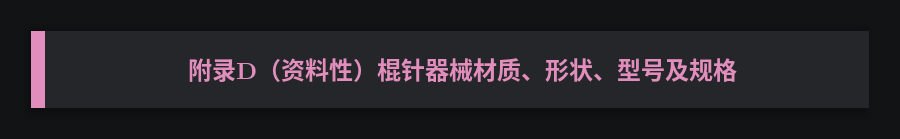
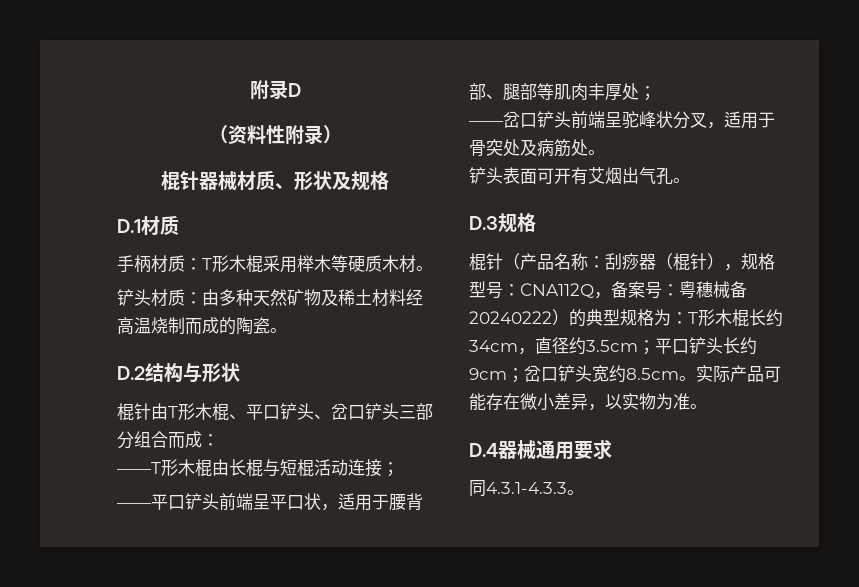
(257, 71) none -> (301, 90) //
[352,58,377,82] ） -> [284,125,342,145] 附录） //
[592,58,665,82] 、型号 -> (332, 180) none
(737, 70) none -> [117,215,179,236] [117,255,433,273] [117,289,423,306] [117,317,287,335] [117,363,240,383] [117,403,433,421] [117,431,219,449] [117,459,399,477] [117,493,423,511] [469,83,656,101] [469,111,775,129] [469,139,605,157] [469,167,690,185] [469,213,536,233] [469,253,775,271] [469,281,747,299] [469,309,783,327] [469,337,757,355] [469,365,781,383] [469,393,707,411] [469,439,612,460] [469,480,584,497] // D.1材质 // 手柄材质：T形木棍采用榉木等硬质木材。 // 铲头材质：由多种天然矿物及稀土材料经高温烧制而成的陶瓷。 // D.2结构与形状 // 棍针由T形木棍、平口铲头、岔口铲头三部分组合而成： // ——T形木棍由长棍与短棍活动连接； // ——平口铲头前端呈平口状，适用于腰背部、腿部等肌肉丰厚处； // ——岔口铲头前端呈驼峰状分叉，适用于骨突处及病筋处。 // 铲头表面可开有艾烟出气孔。 // D.3规格 // 棍针（产品名称：刮痧器（棍针），规格型号：CNA112Q，备案号：粤穗械备20240222）的典型规格为：T形木棍长约34cm，直径约3.5cm；平口铲头长约9cm；岔口铲头宽约8.5cm。实际产品可能存在微小差异，以实物为准。 // D.4器械通用要求 // 同4.3.1-4.3.3。

